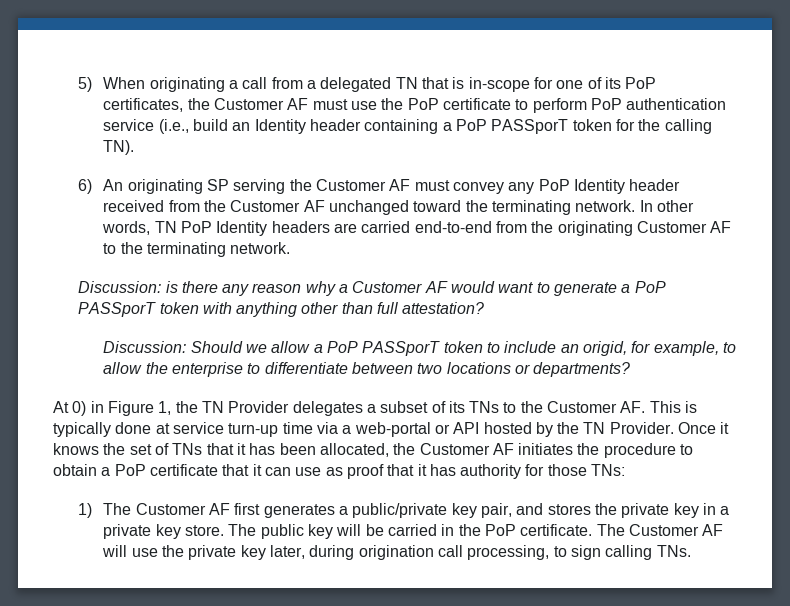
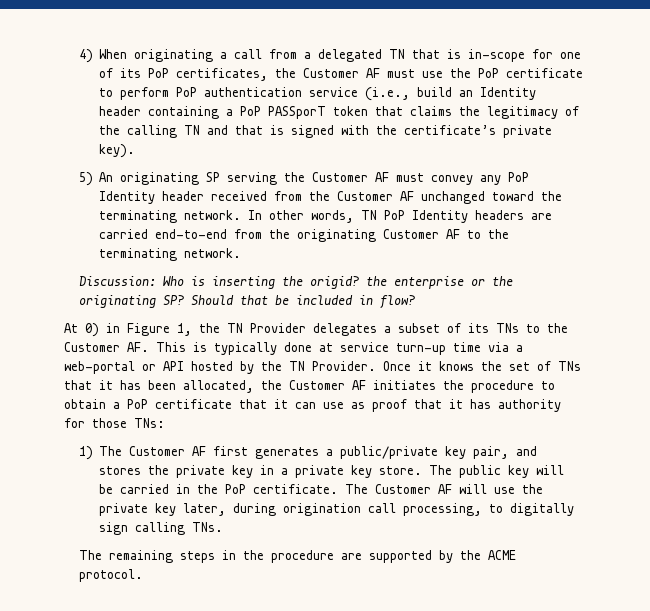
[78,77,93,92] 5) -> [78,49,93,63] 4)
[615,119,712,134] [103,140,135,155] [78,179,93,194] for the calling TN). // 6) -> [375,106,580,119] [99,125,553,138] [99,144,136,158] [78,172,93,186] that claims the legitimacy of the calling TN and that is signed with the certificate’s private key). // 5)
[165,281,666,296] [78,302,485,317] [103,341,736,356] [103,362,631,377] is there any reason why a Customer AF would want to generate a PoP PASSporT token with anything other than full attestation? // Discussion: Should we allow a PoP PASSporT token to include an origid, for example, to allow the enterprise to differentiate between two locations or departments? -> [162,276,513,289] [78,295,415,309] Who is inserting the origid? the enterprise or the originating SP? Should that be included in flow?
(567, 551) none -> [510,503,575,516] digitally
(691, 551) none -> [78,550,516,563] [78,569,143,582] // The remaining steps in the procedure are supported by the ACME protocol.

